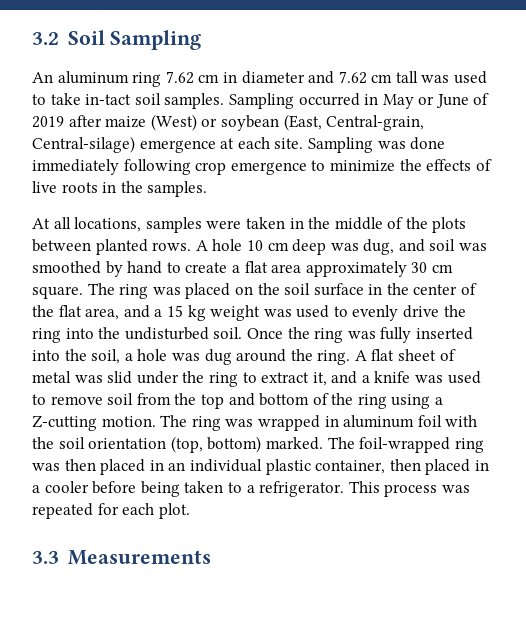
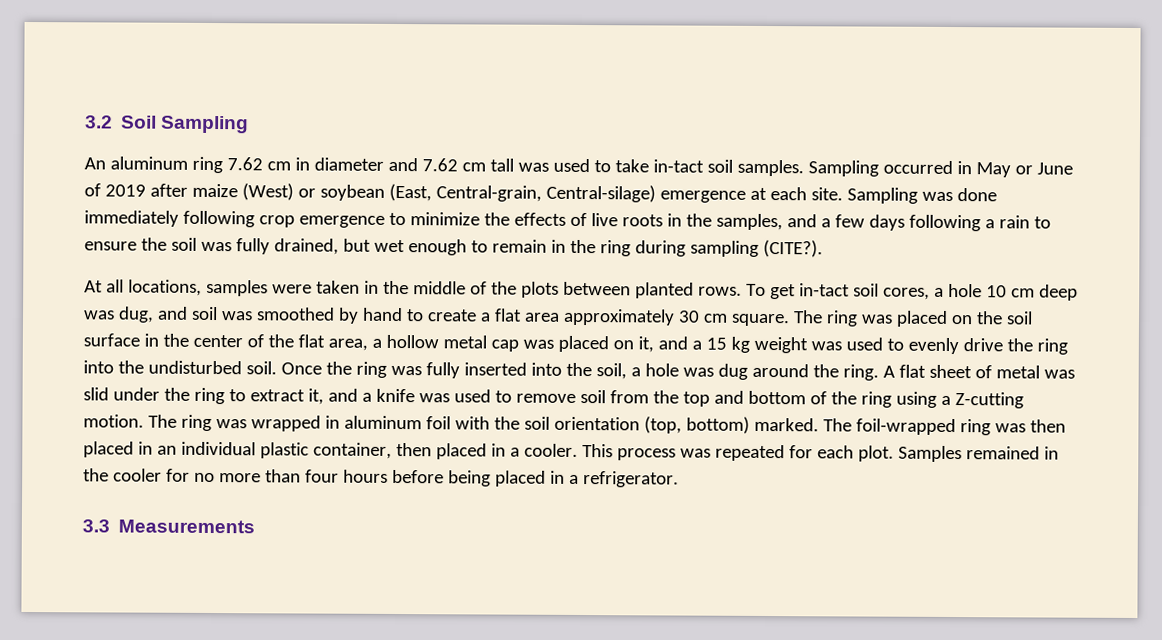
[147,181,208,197] samples. -> [715,213,1051,232] [84,237,823,258] samples, and a few days following a rain to ensure the soil was fully drained, but wet enough to remain in the ring during sampling (CITE?).
[195,240,208,251] A -> [745,283,944,300] To get in-tact soil cores, a
(120, 314) none -> [371,334,654,353] a hollow metal cap was placed on it,
[44,481,345,497] cooler before being taken to a refrigerator. -> [523,443,578,457] cooler.
(190, 511) none -> [897,445,1059,463] [83,468,679,488] Samples remained in the cooler for no more than four hours before being placed in a refrigerator.

